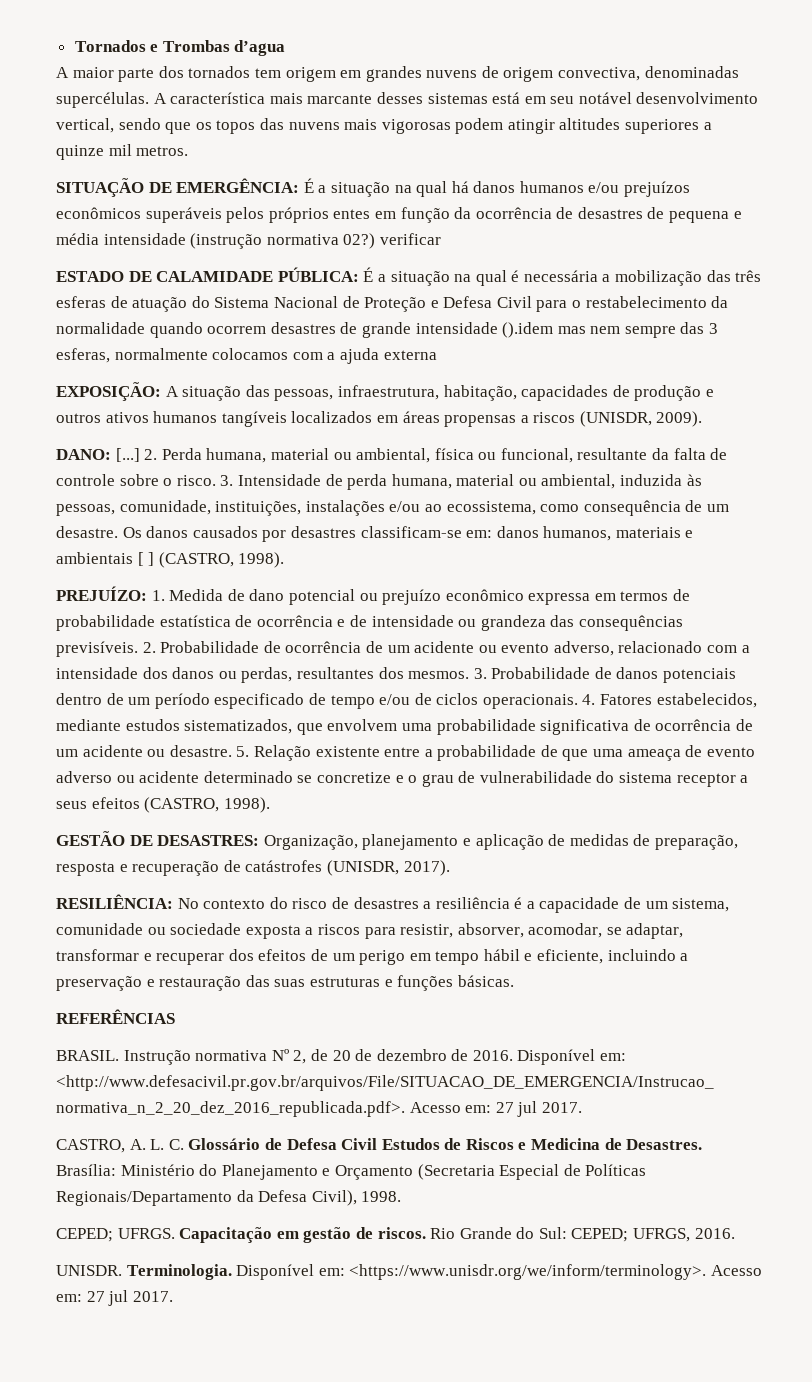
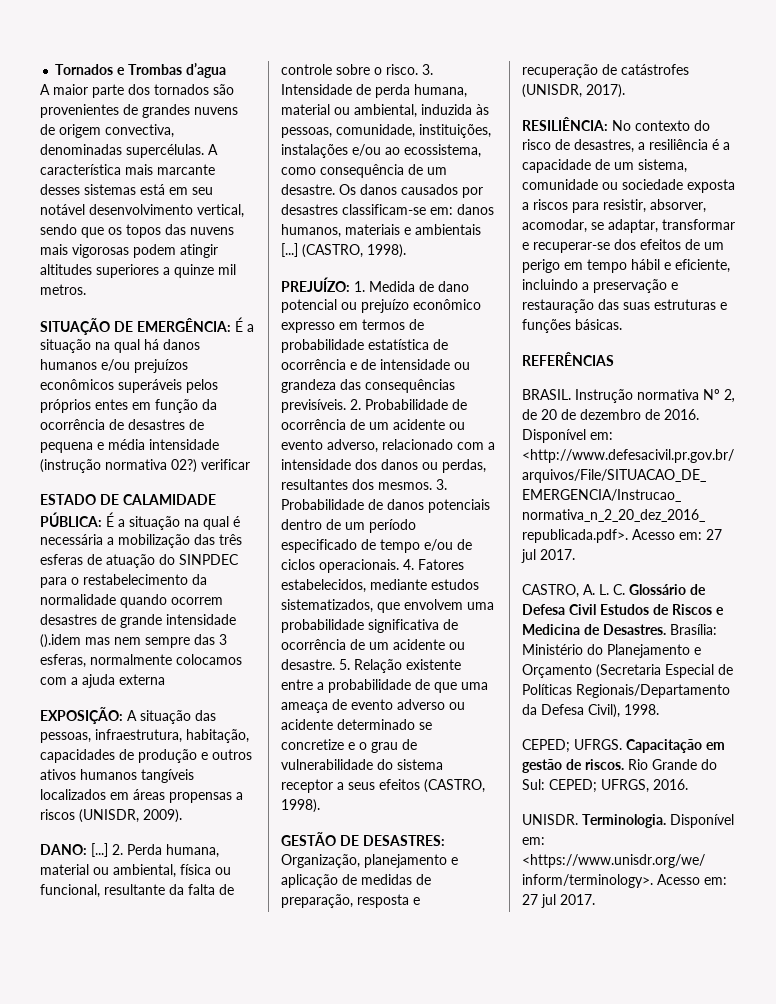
[254,67,362,82] tem origem em -> [213,84,234,95] [40,104,138,118] são provenientes de
[214,296,532,312] Sistema Nacional de Proteção e Defesa Civil -> [179,554,239,565] SINPDEC
[137,552,155,566] [ ] -> [281,243,298,257] [...]
[528,593,591,605] expressa -> [281,322,335,333] expresso
[353,897,419,909] desastres -> [574,139,634,153] desastres,
[156,953,225,965] recuperar -> [533,242,610,253] recuperar-se

